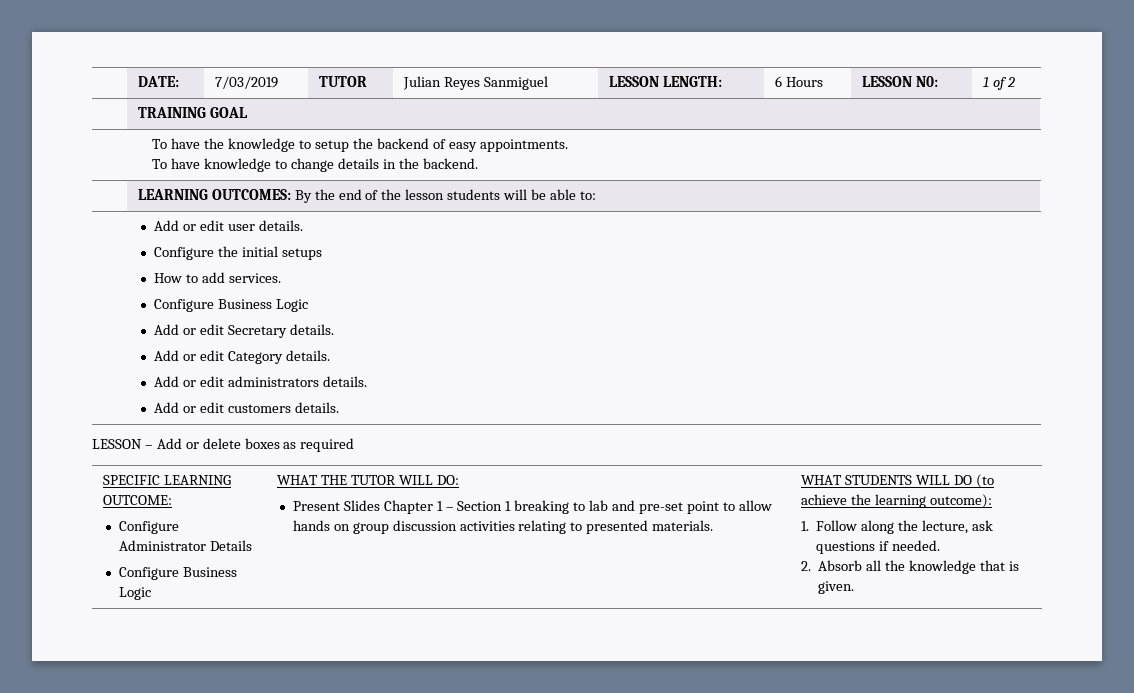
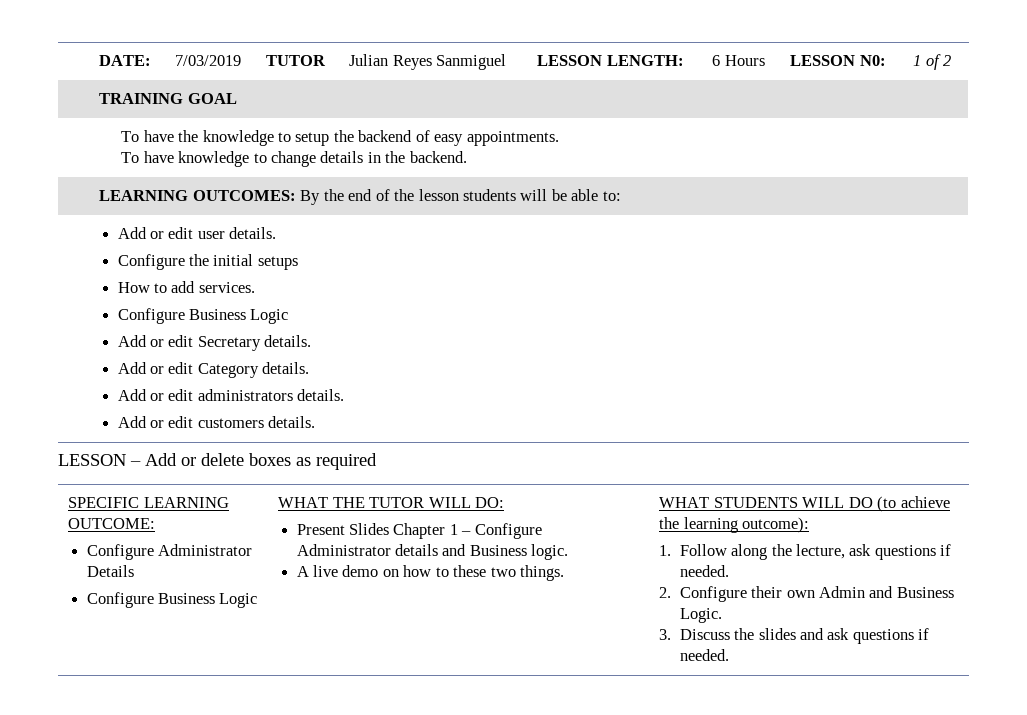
[457,500,772,514] [292,520,714,534] Section 1 breaking to lab and pre-set point to allow hands on group discussion activities relating to presented materials. -> [474,523,542,539] [296,544,569,560] [296,565,565,581] Configure Administrator details and Business logic. // A live demo on how to these two things.
[818,560,1019,574] [818,581,855,594] Absorb all the knowledge that is given. -> [679,586,954,602] [679,608,722,623] [659,628,930,644] [679,649,729,661] Configure their own Admin and Business Logic. // 3. Discuss the slides and ask questions if needed.

